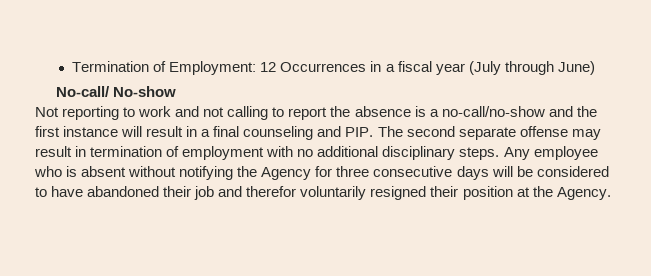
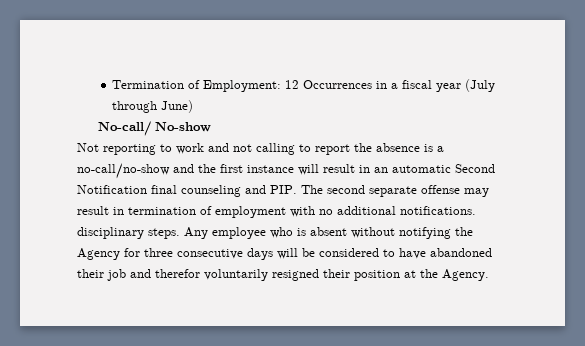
[201,129,211,137] a -> [374,164,495,173] [77,185,147,194] an automatic Second Notification
(379, 151) none -> [400,206,476,215] notifications.

